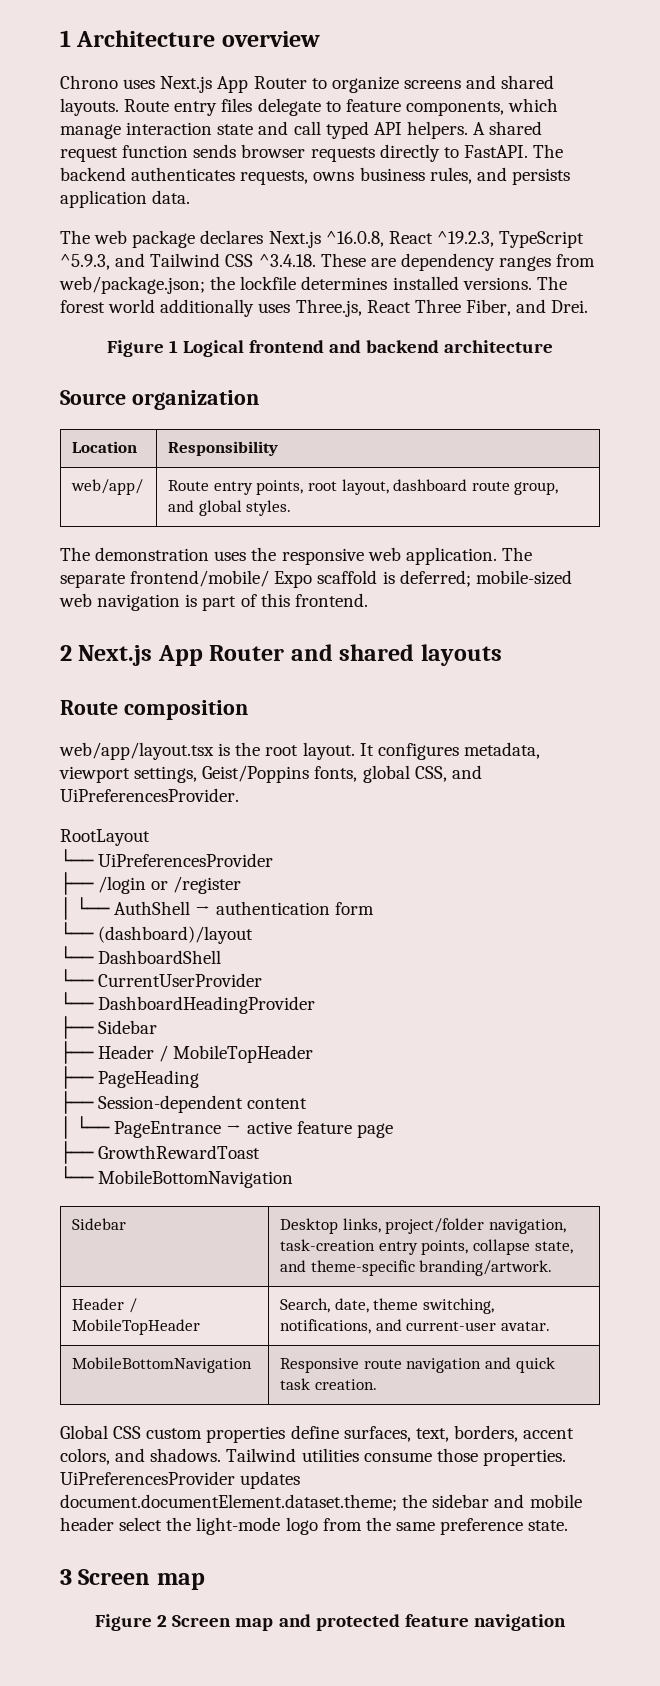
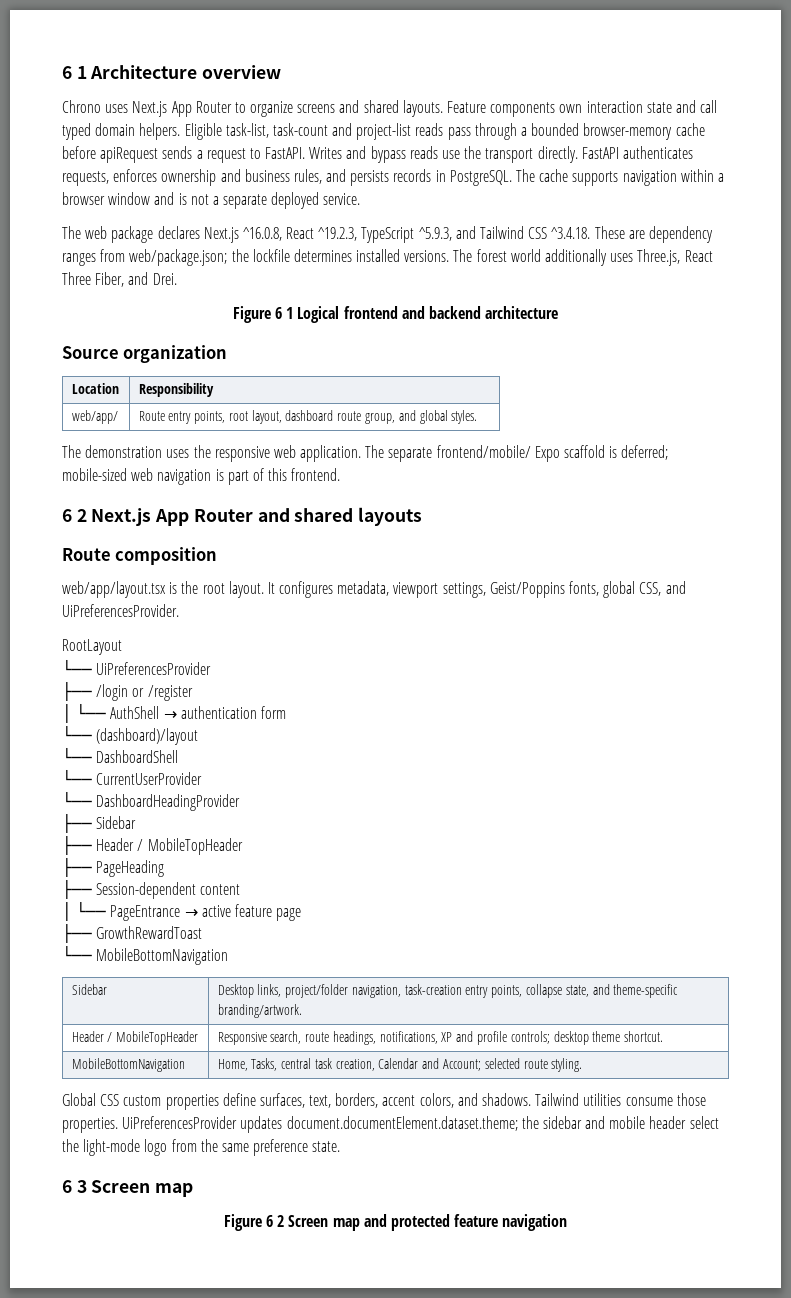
(60, 38) none -> [62,66,72,79] 6
[124,98,559,116] [60,124,121,139] Route entry files delegate to feature components, which manage -> [447,101,583,117] Feature components own
[373,121,543,139] [60,144,564,162] [60,167,570,185] [60,190,191,208] API helpers. A shared request function sends browser requests directly to FastAPI. The backend authenticates requests, owns business rules, and persists application data. -> [95,123,705,140] [62,146,693,163] [62,169,724,186] [62,192,361,209] domain helpers. Eligible task-list, task-count and project-list reads pass through a bounded browser-memory cache before apiRequest sends a request to FastAPI. Writes and bypass reads use the transport directly. FastAPI authenticates requests, enforces ownership and business rules, and persists records in PostgreSQL. The cache supports navigation within a browser window and is not a separate deployed service.
(164, 348) none -> [275,307,283,319] 6
(368, 600) none -> [62,509,72,522] 6
[280,1298,494,1314] [280,1319,550,1334] [72,1357,253,1373] [280,1357,555,1373] [280,1378,377,1390] Search, date, theme switching, notifications, and current-user avatar. // MobileBottomNavigation | Responsive route navigation and quick task creation. -> [217,1031,664,1045] [71,1058,185,1072] [217,1058,583,1072] Responsive search, route headings, notifications, XP and profile controls; desktop theme shortcut. // MobileBottomNavigation | Home, Tasks, central task creation, Calendar and Account; selected route styling.
(569, 1525) none -> [62,1180,72,1193] 6
(153, 1622) none -> [265,1215,273,1227] 6

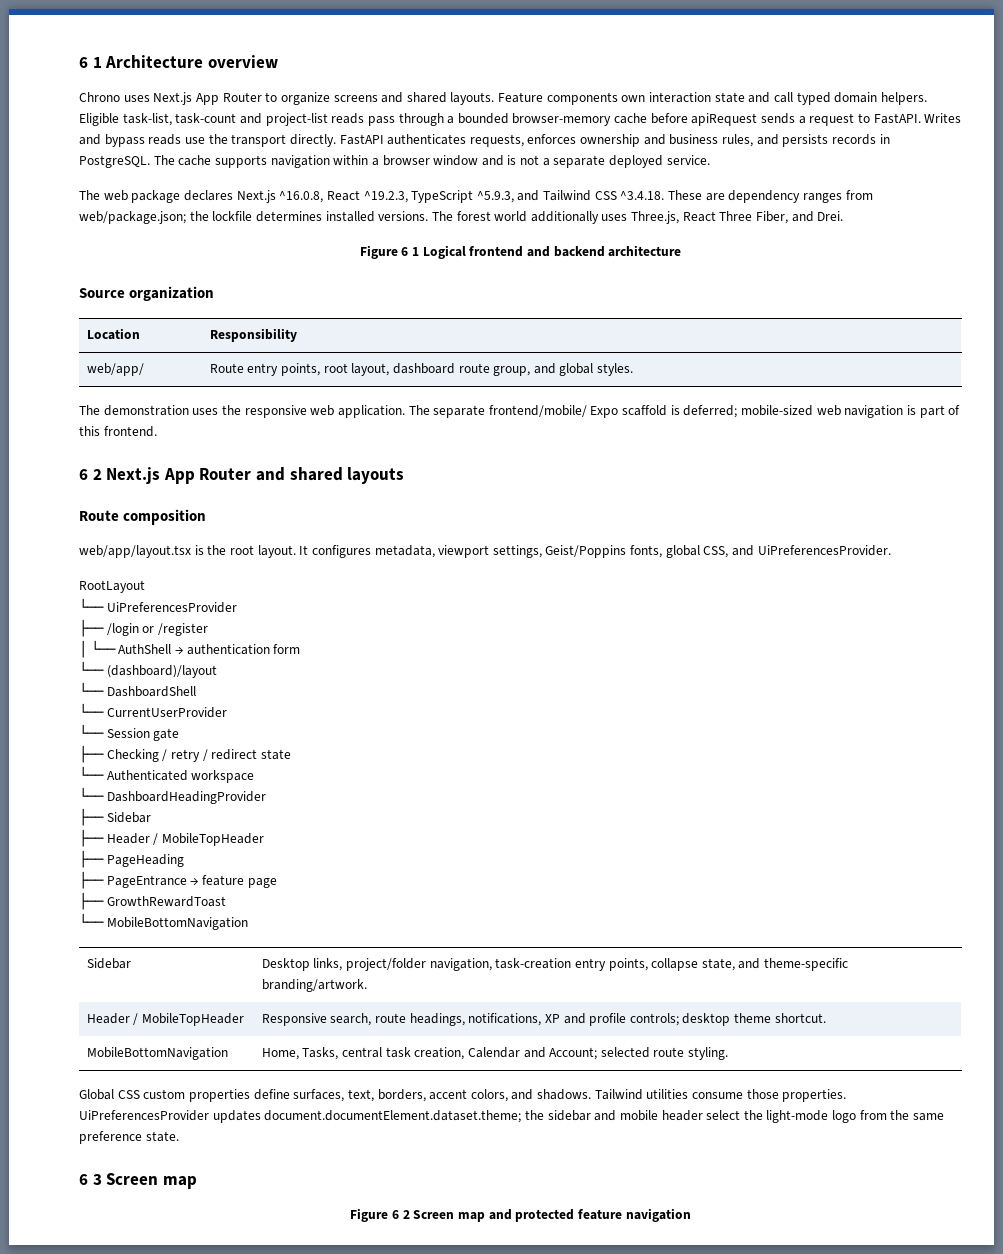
(203, 778) none -> [79,724,180,741] [79,745,291,763] [79,766,255,783] // └── Session gate // ├── Checking / retry / redirect state // └── Authenticated workspace
[96,882,241,899] [62,901,107,921] Session-dependent content // │ └── -> (104, 880) none
[201,905,231,917] active -> (199, 881) none

